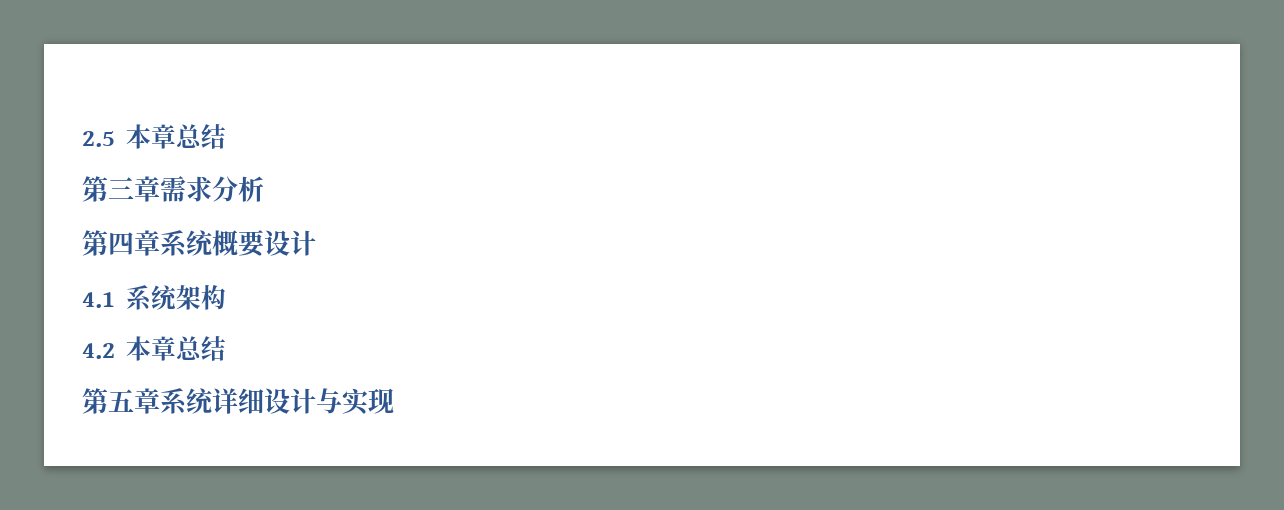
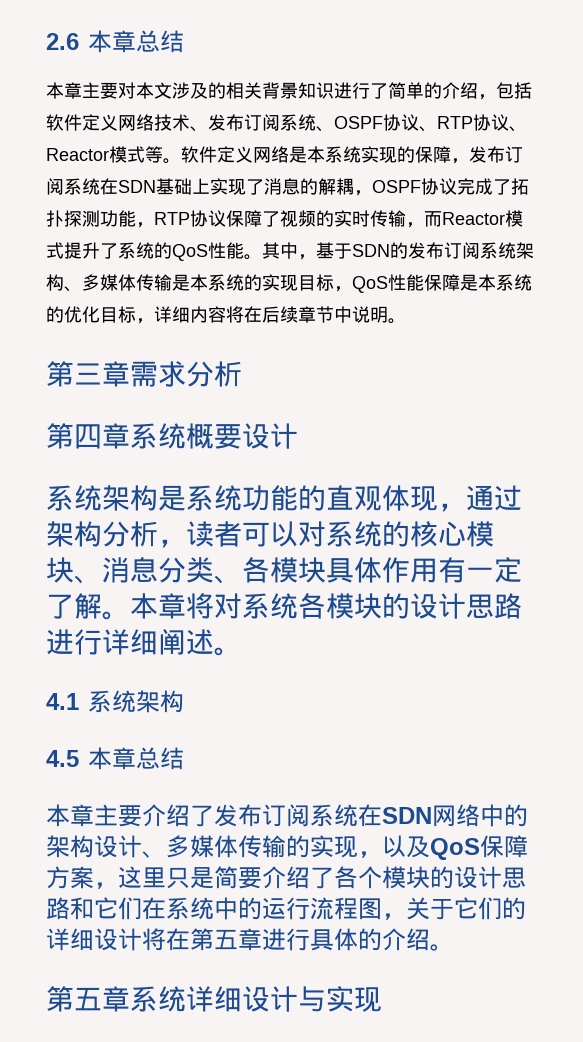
[82,124,226,149] 2.5本章总结 -> [46,30,184,53] [46,82,532,100] [46,114,527,132] [46,146,523,164] [46,178,529,196] [46,210,523,228] [46,242,534,261] [46,274,532,293] [46,306,406,324] 2.6本章总结 // 本章主要对本文涉及的相关背景知识进行了简单的介绍，包括软件定义网络技术、发布订阅系统、OSPF协议、RTP协议、Reactor模式等。软件定义网络是本系统实现的保障，发布订阅系统在SDN基础上实现了消息的解耦，OSPF协议完成了拓扑探测功能，RTP协议保障了视频的实时传输，而Reactor模式提升了系统的QoS性能。其中，基于SDN的发布订阅系统架构、多媒体传输是本系统的实现目标，QoS性能保障是本系统的优化目标，详细内容将在后续章节中说明。
(316, 243) none -> [46,485,522,512] [46,521,494,548] [46,557,522,584] [46,593,522,620] [46,629,242,656] // 系统架构是系统功能的直观体现，通过架构分析，读者可以对系统的核心模块、消息分类、各模块具体作用有一定了解。本章将对系统各模块的设计思路进行详细阐述。
[82,336,226,361] 4.2本章总结 -> [46,747,184,770] [46,804,528,827] [46,835,528,860] [46,866,526,889] [46,897,526,920] [46,928,454,951] 4.5本章总结 // 本章主要介绍了发布订阅系统在SDN网络中的架构设计、多媒体传输的实现，以及QoS保障方案，这里只是简要介绍了各个模块的设计思路和它们在系统中的运行流程图，关于它们的详细设计将在第五章进行具体的介绍。

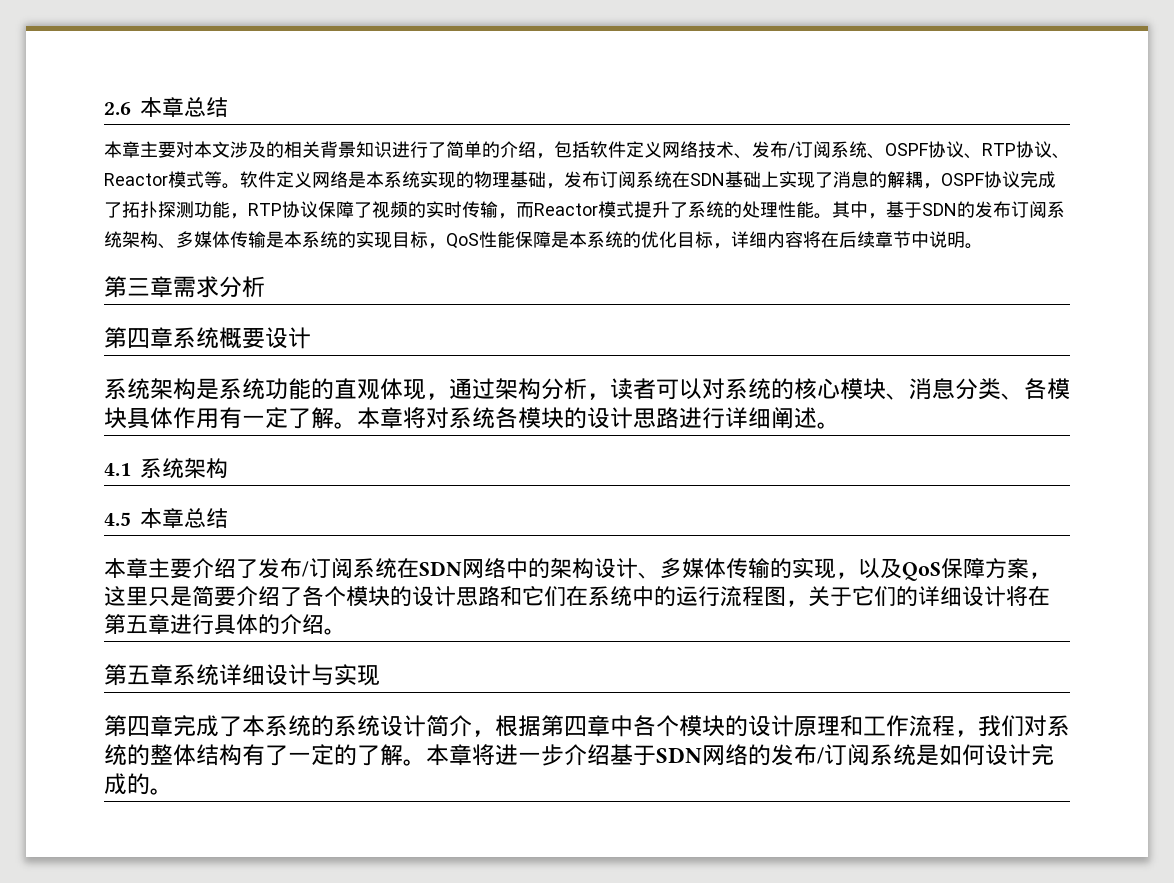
(244, 122) none -> [788,143,795,158] /
[415,146,451,163] 保障 -> [474,171,546,188] 物理基础
[172,244,208,261] QoS -> [742,201,778,218] 处理
(262, 815) none -> [302,561,309,577] /
(382, 999) none -> [104,715,1070,737] [104,744,1054,766] [104,773,173,795] // 第四章完成了本系统的系统设计简介，根据第四章中各个模块的设计原理和工作流程，我们对系统的整体结构有了一定的了解。本章将进一步介绍基于SDN网络的发布/订阅系统是如何设计完成的。

